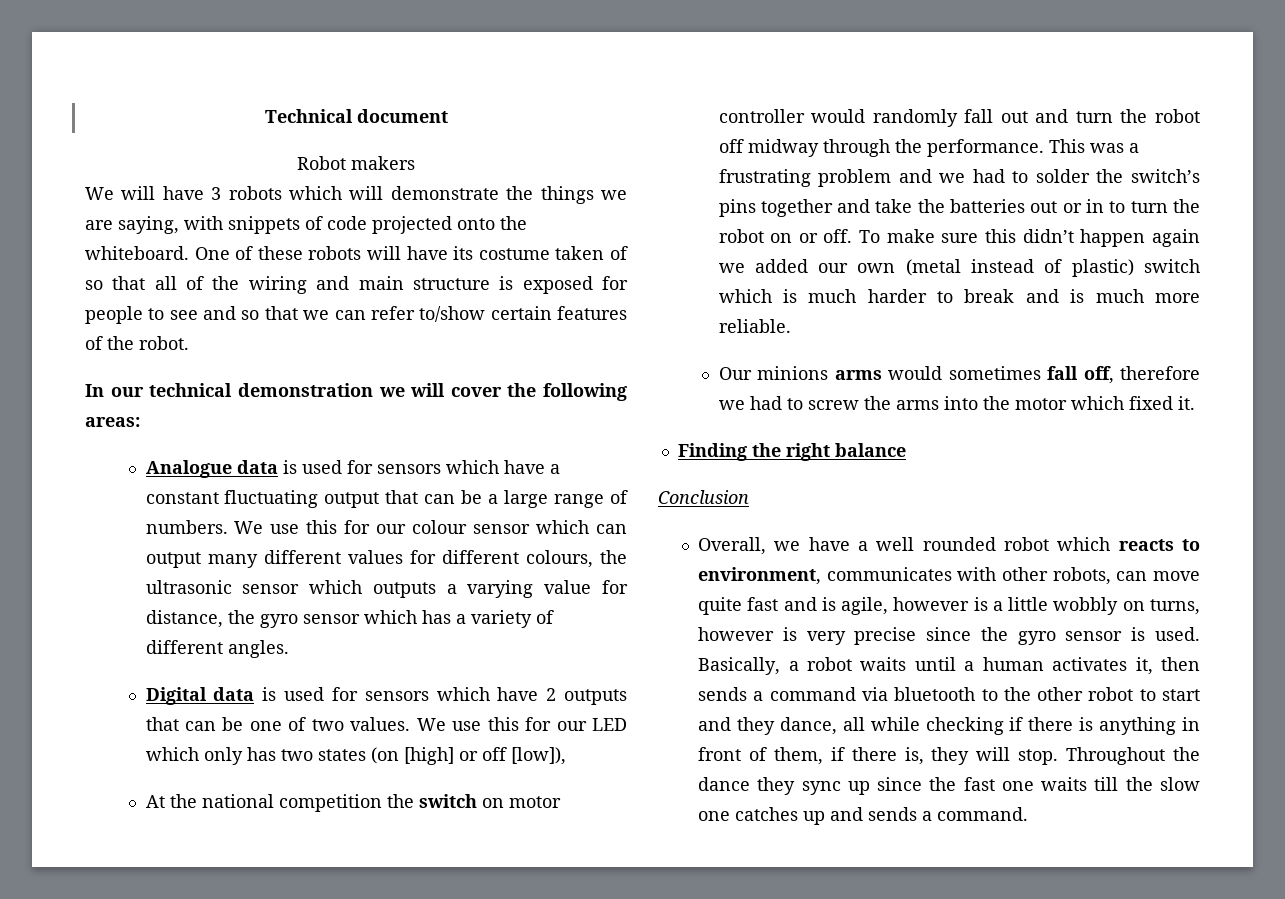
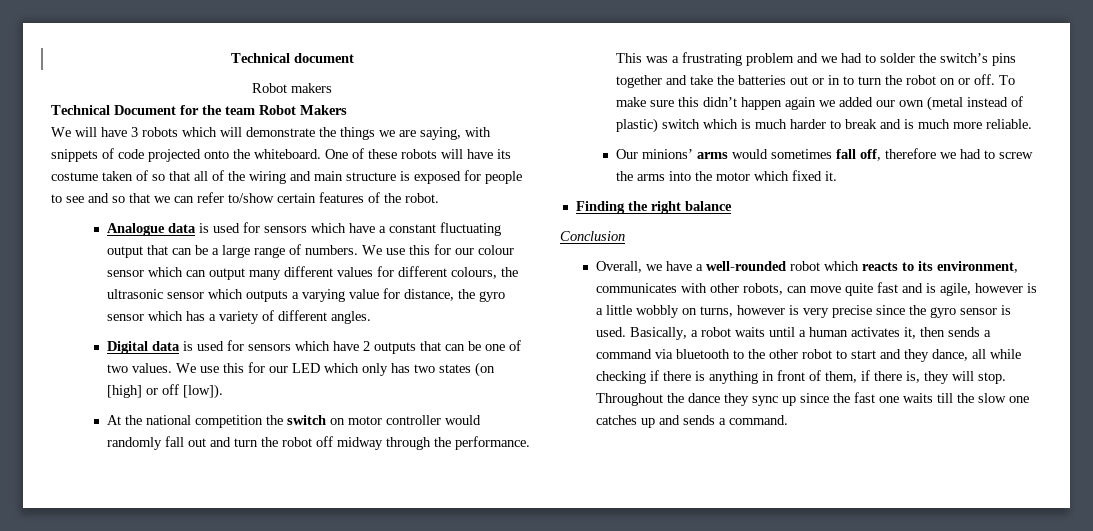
(415, 163) none -> [51,105,347,115] // Technical Document for the team Robot Makers
[85,383,627,401] [85,417,140,427] // In our technical demonstration we will cover the following areas: -> (439, 198) none
[510,747,566,765] [low]), -> [183,384,224,399] [low]).
[757,366,829,380] minions -> [642,149,694,159] minions’
[876,537,996,551] well rounded -> [706,261,787,271] well-rounded
(1200, 545) none -> [918,261,934,271] its

